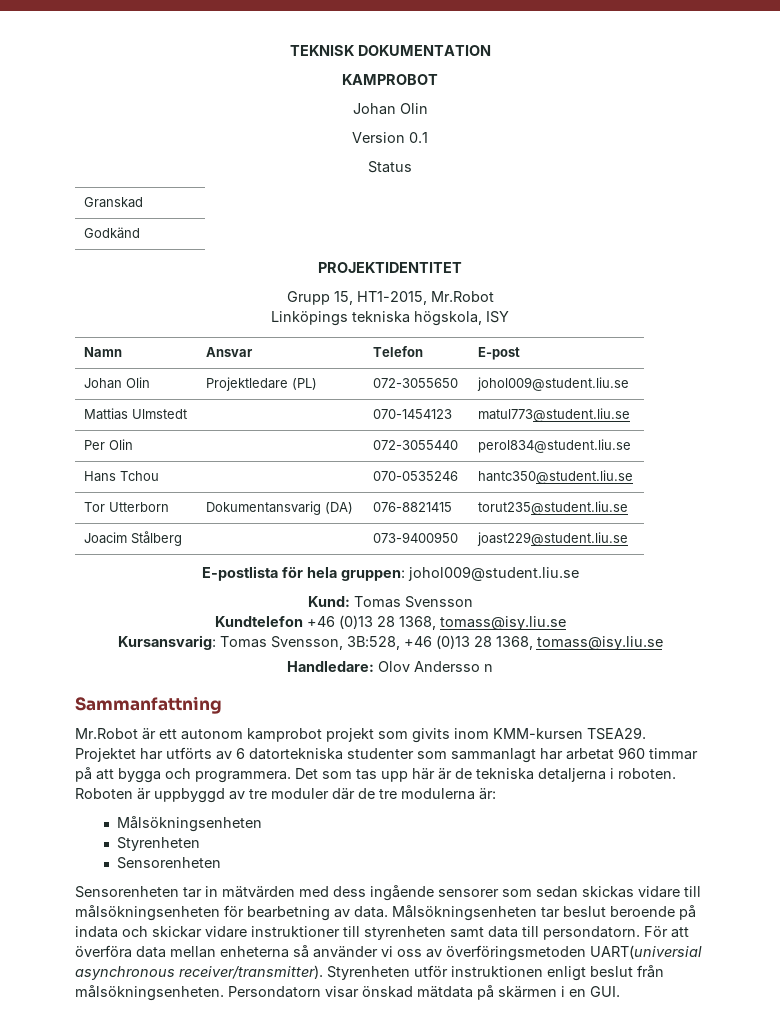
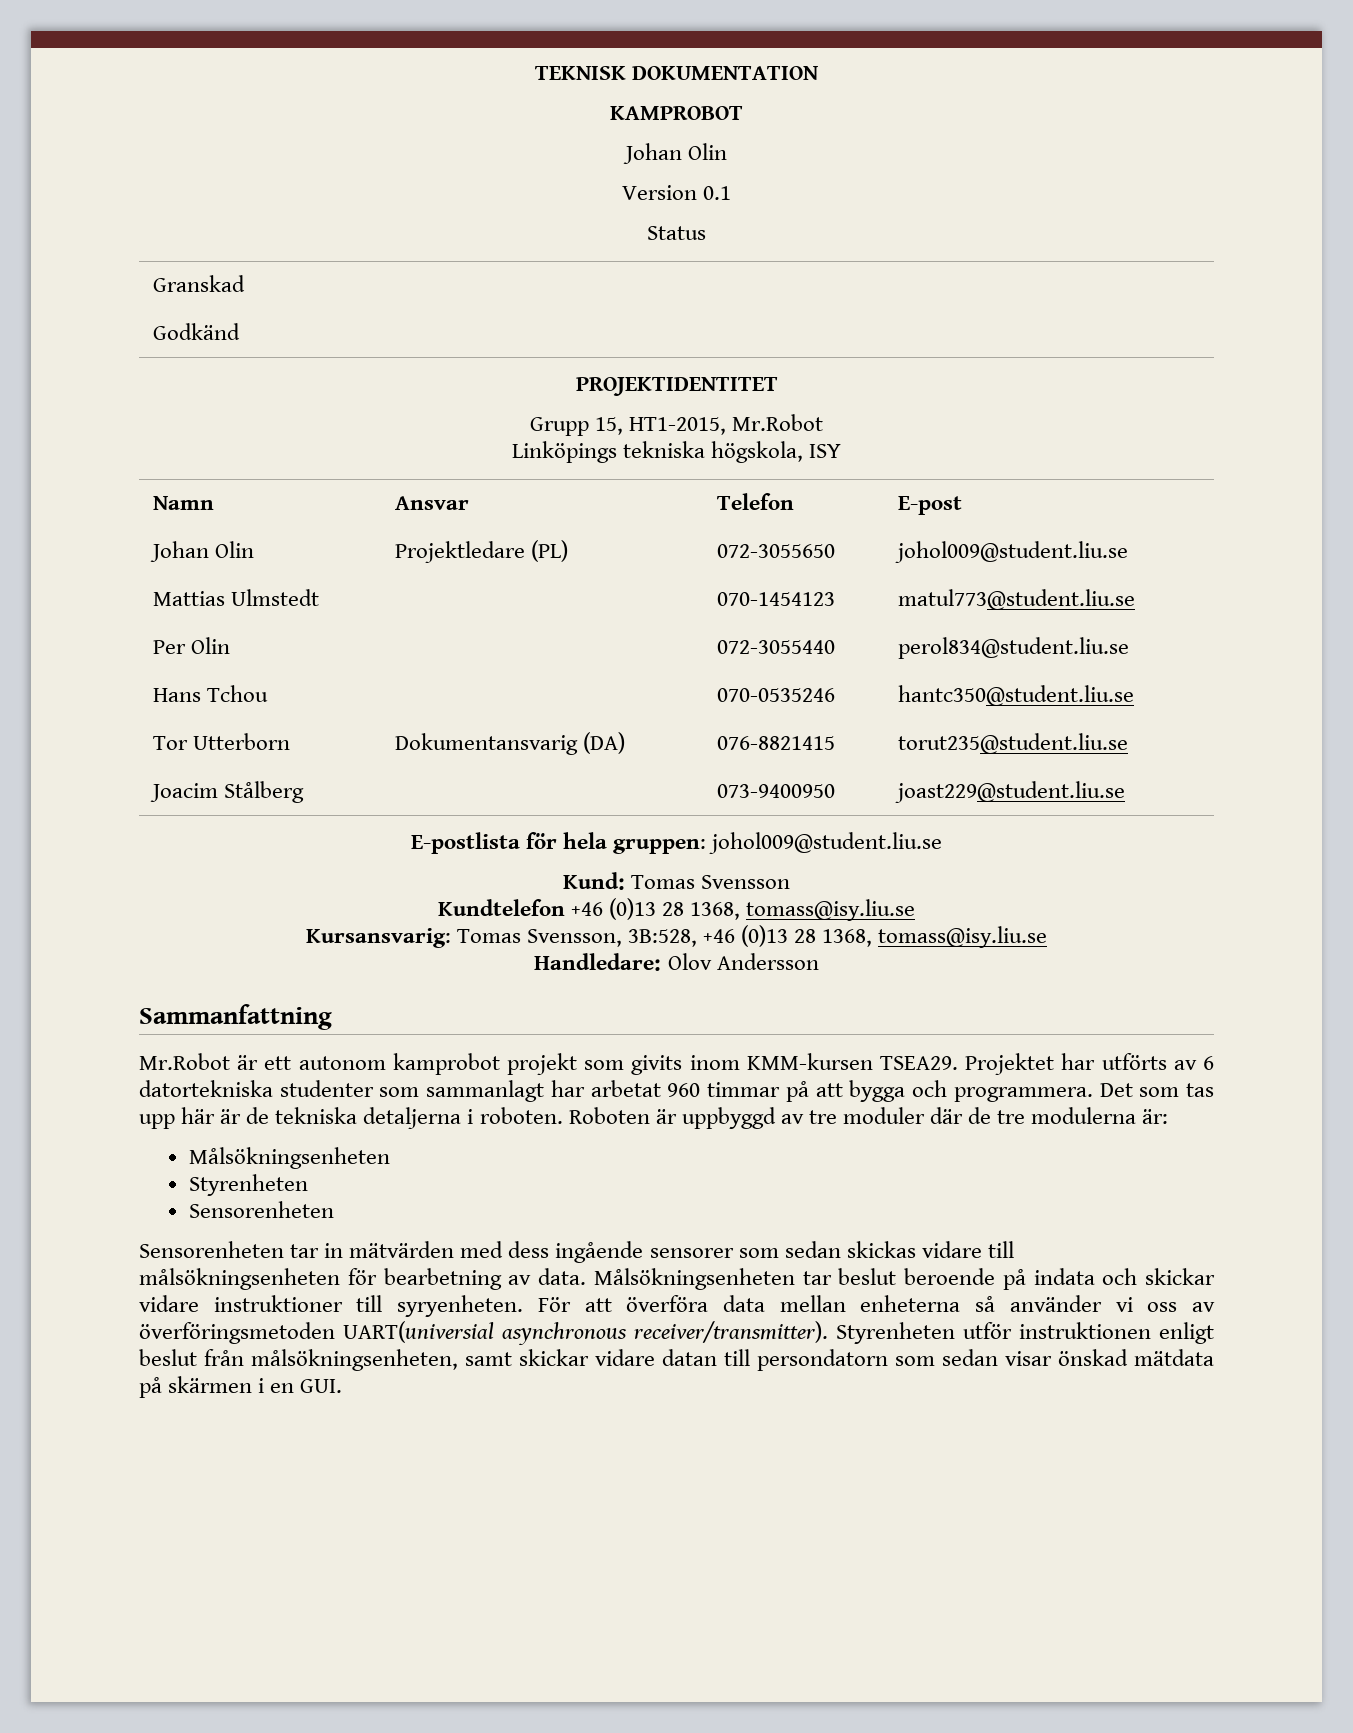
[414,661,493,672] Andersso n -> [716,953,819,970] Andersson
[364,926,640,940] styrenheten samt data till persondatorn. -> [397,1295,524,1317] syryenheten.
[75,985,321,1001] målsökningsenheten. Persondatorn -> [251,1349,998,1371] målsökningsenheten, samt skickar vidare datan till persondatorn som sedan

